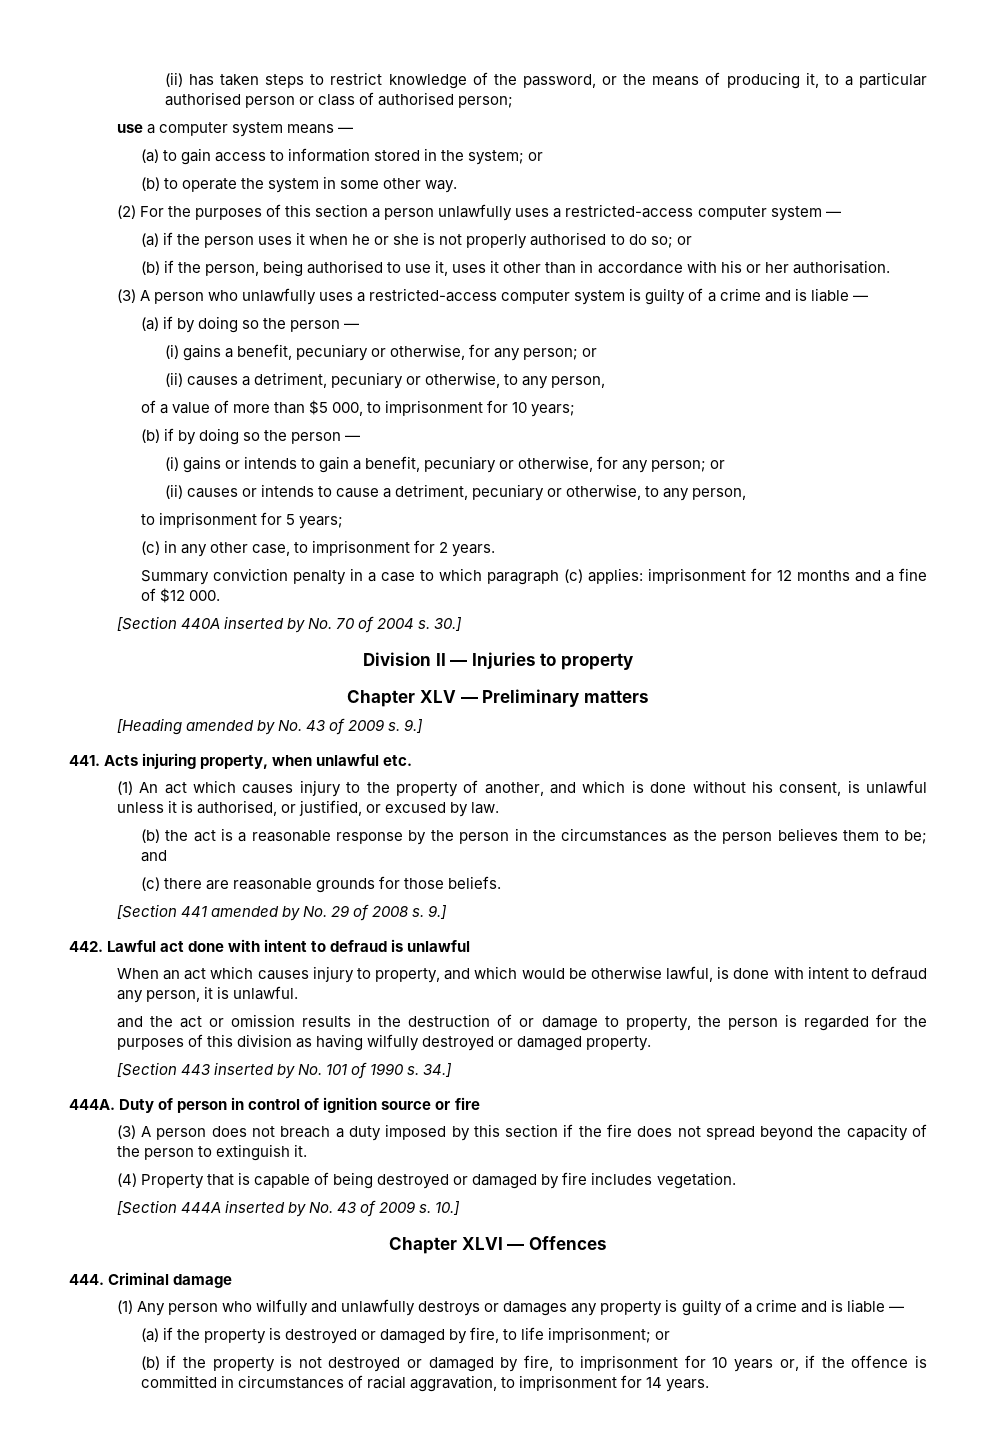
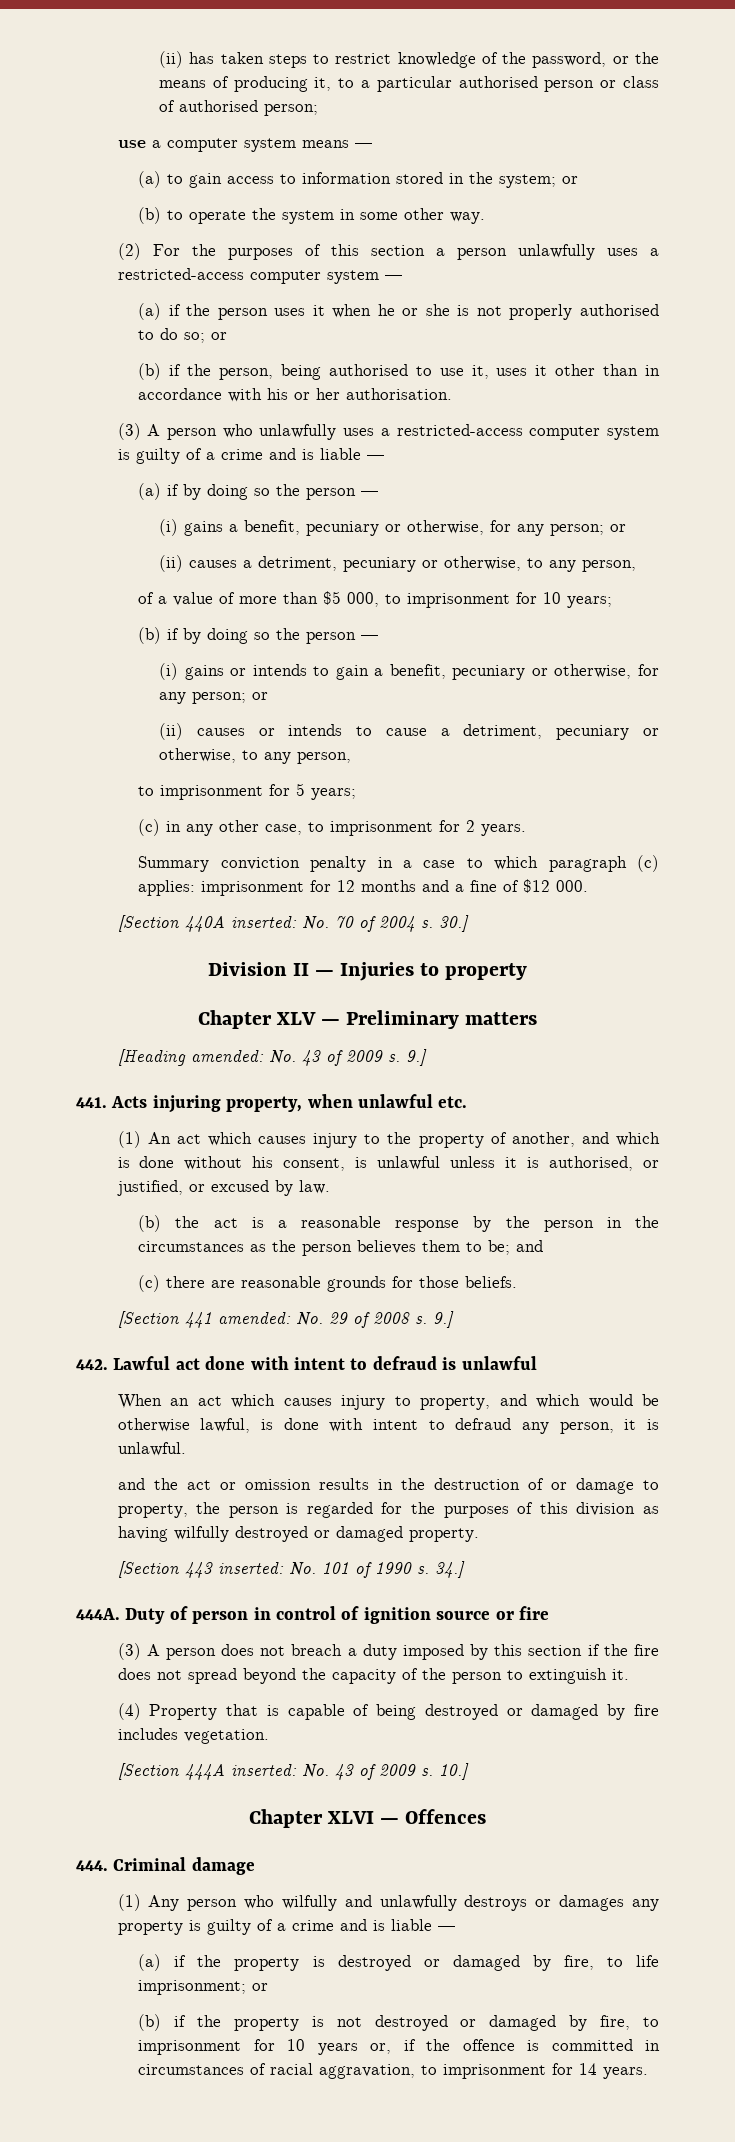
[223,616,306,633] inserted by -> [230,916,297,928] inserted:
[185,720,275,735] amended by -> [190,1050,264,1062] amended:
[210,906,301,921] amended by -> [217,1312,291,1324] amended:
[213,1062,296,1079] inserted by -> [217,1562,284,1574] inserted:
[224,1200,307,1217] inserted by -> [230,1764,297,1776] inserted:

